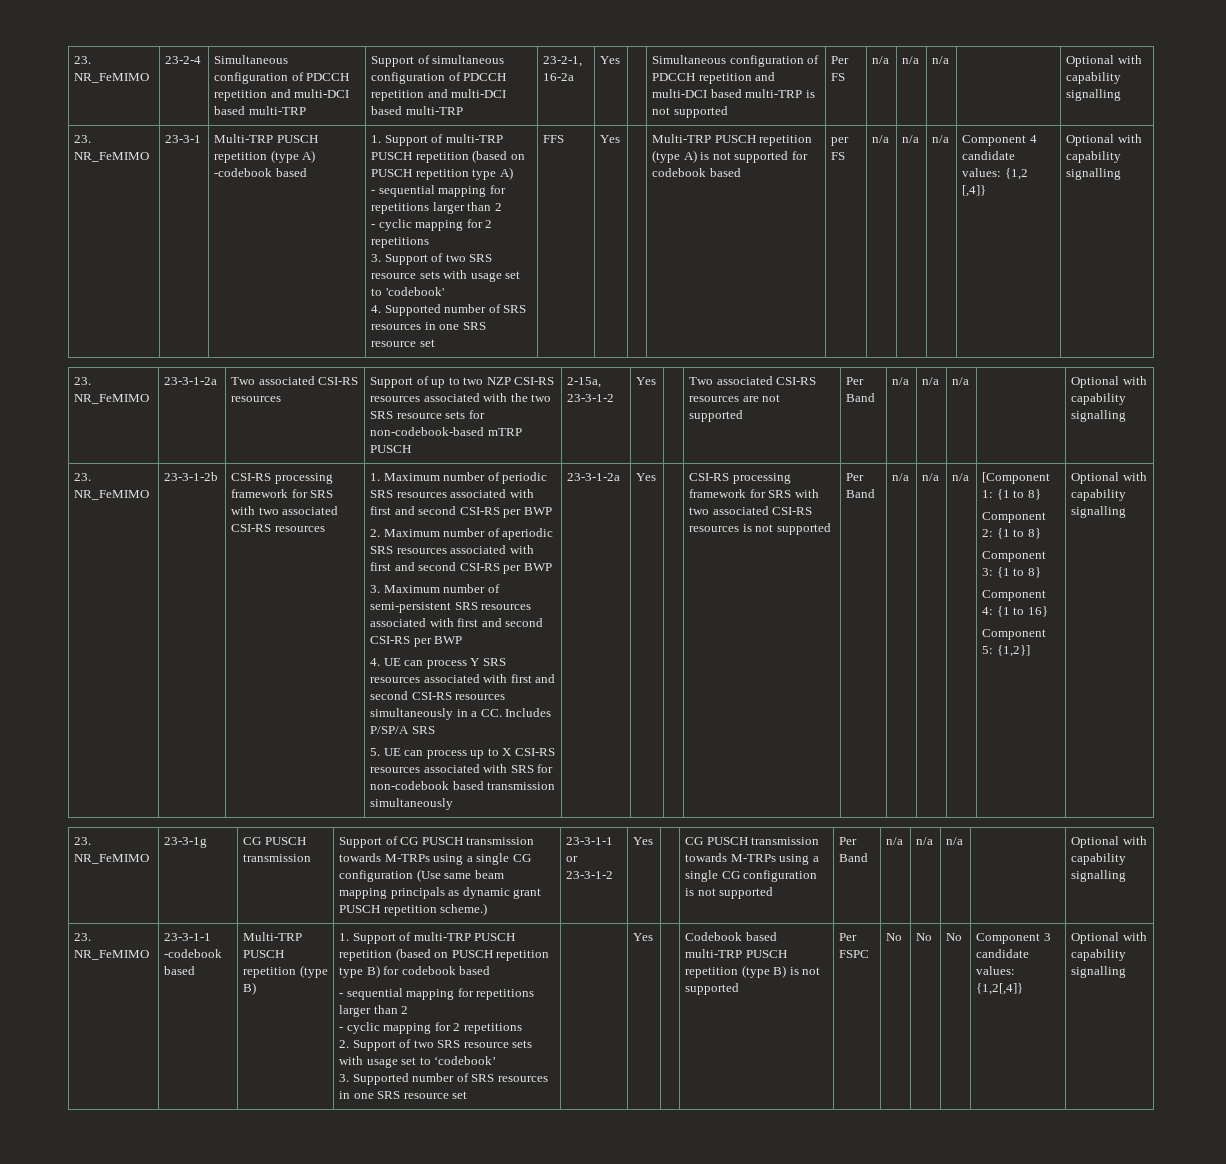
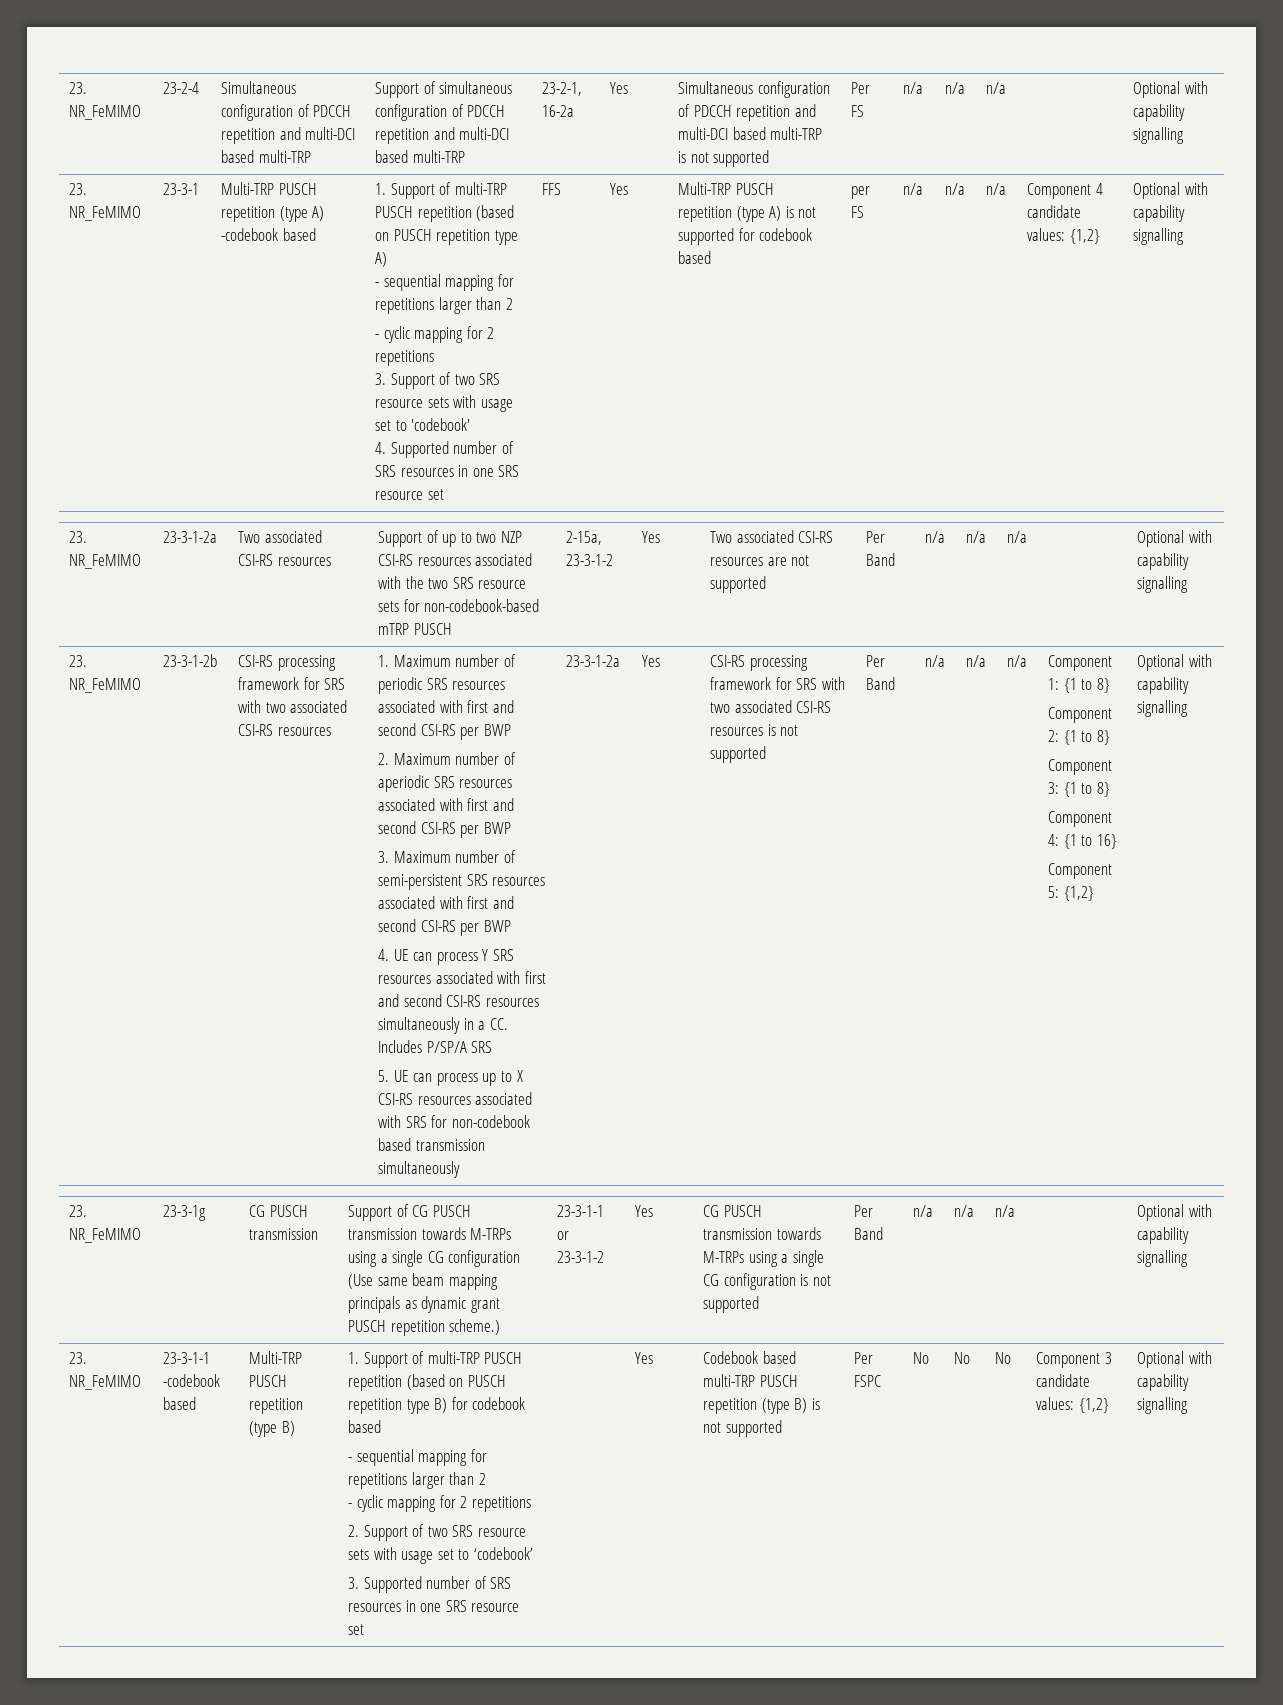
[1004,168,1028,180] [962,185,987,197] {1,2 [,4]} -> [1069,229,1100,244] {1,2}
[982,472,1051,484] [Component -> [1048,655,1113,671] Component
[996,645,1030,657] {1,2}] -> [1063,886,1094,901] {1,2}
[976,983,1024,995] {1,2[,4]} -> [1078,1398,1109,1413] {1,2}

